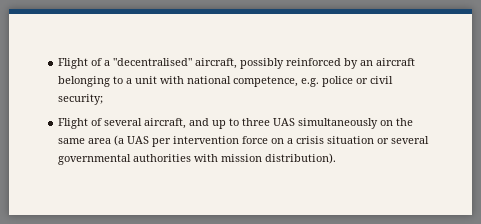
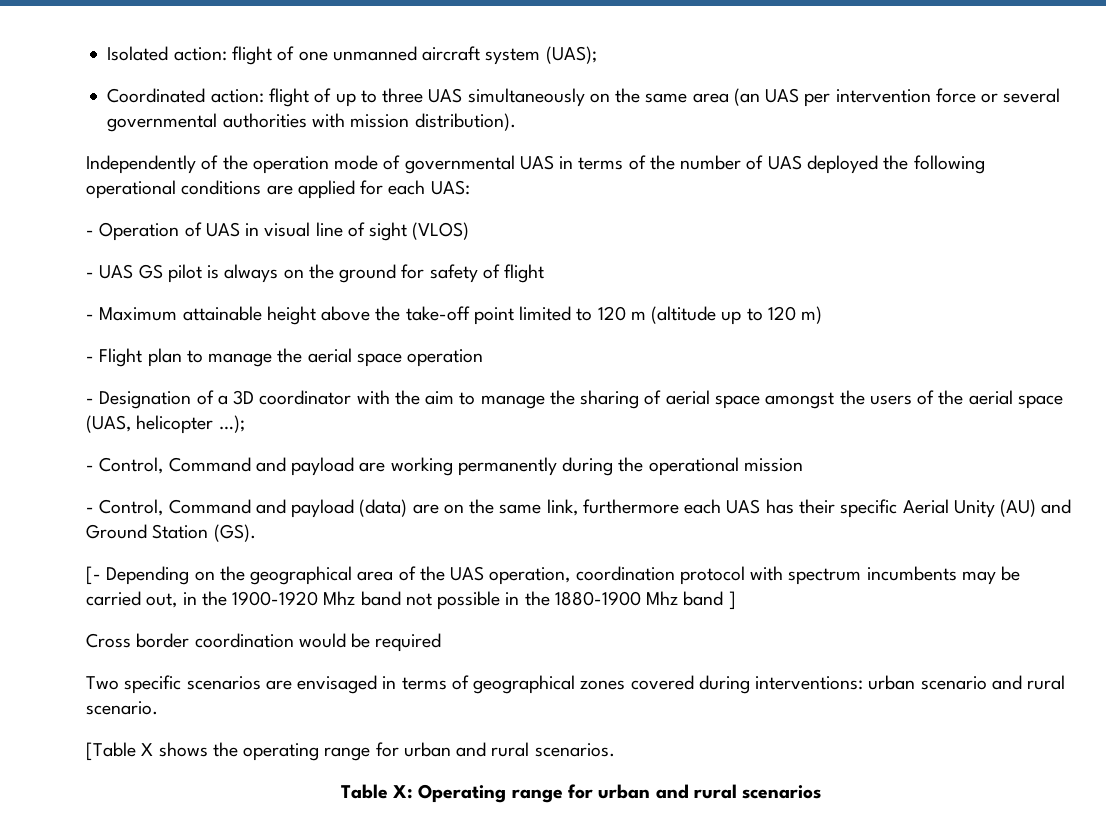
[58,58,416,69] [58,76,394,87] [58,94,104,105] [58,118,210,129] Flight of a "decentralised" aircraft, possibly reinforced by an aircraft belonging to a unit with national competence, e.g. police or civil security; // Flight of several aircraft, and -> [107,46,597,65] [107,88,332,107] Isolated action: flight of one unmanned aircraft system (UAS); // Coordinated action: flight of
[114,135,125,146] (a -> [733,88,760,106] (an
[271,136,375,144] on a crisis situation -> (976, 95) none
(337, 158) none -> [86,155,985,174] [86,180,470,199] [86,222,470,241] [86,264,545,283] [86,306,823,325] [86,348,484,367] [86,390,1063,409] [86,415,245,434] [86,457,803,476] [86,499,1072,518] [86,524,256,542] [86,566,1021,585] [86,591,736,610] [86,633,442,652] [86,675,1066,694] [86,701,158,715] [86,742,615,761] [340,784,822,803] // Independently of the operation mode of governmental UAS in terms of the number of UAS deployed the following operational conditions are applied for each UAS: // - Operation of UAS in visual line of sight (VLOS) // - UAS GS pilot is always on the ground for safety of flight // - Maximum attainable height above the take-off point limited to 120 m (altitude up to 120 m) // - Flight plan to manage the aerial space operation // - Designation of a 3D coordinator with the aim to manage the sharing of aerial space amongst the users of the aerial space (UAS, helicopter …); // - Control, Command and payload are working permanently during the operational mission // - Control, Command and payload (data) are on the same link, furthermore each UAS has their specific Aerial Unity (AU) and Ground Station (GS). // [- Depending on the geographical area of the UAS operation, coordination protocol with spectrum incumbents may be carried out, in the 1900-1920 Mhz band not possible in the 1880-1900 Mhz band ] // Cross border coordination would be required // Two specific scenarios are envisaged in terms of geographical zones covered during interventions: urban scenario and rural scenario. // [Table X shows the operating range for urban and rural scenarios. // Table X: Operating range for urban and rural scenarios

